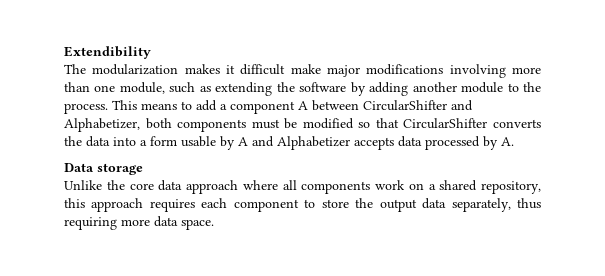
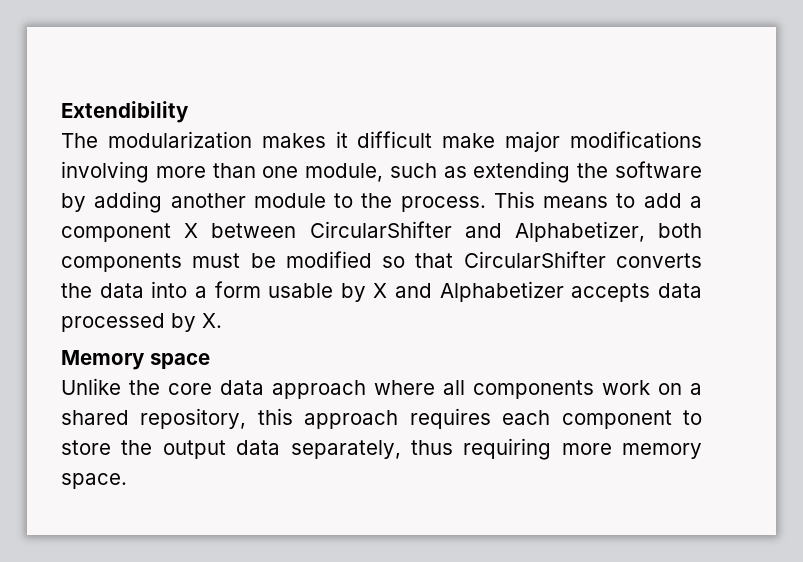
[298,101,308,110] A -> [184,223,199,238] X
[238,137,248,146] A -> [373,283,388,298] X
[501,137,514,146] [64,163,143,175] A. // Data storage -> [202,313,222,328] [61,350,210,370] X. // Memory space
[154,216,178,227] data -> [622,443,702,459] memory

